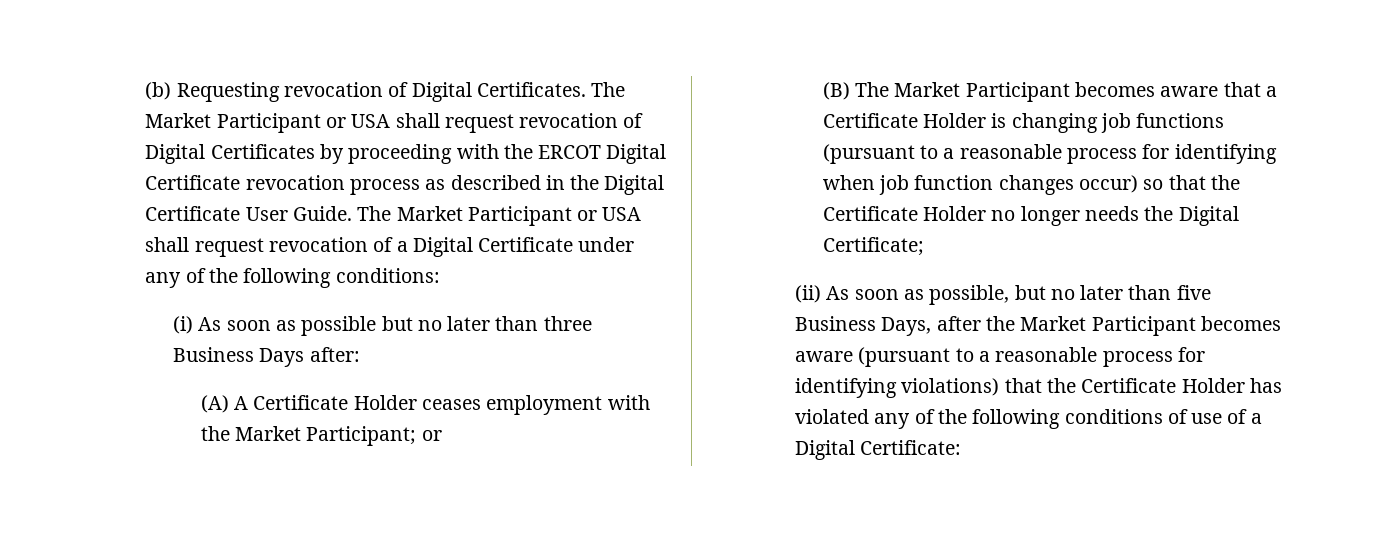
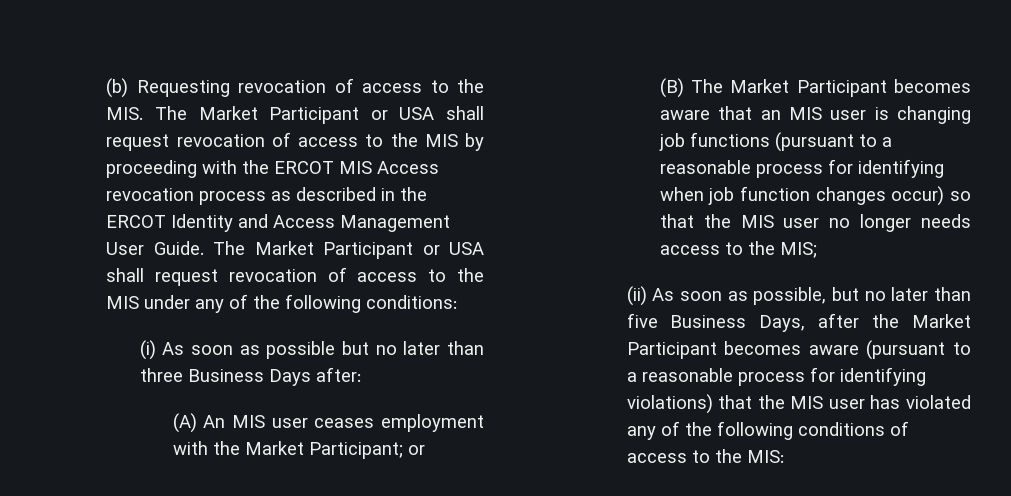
[411,82,626,102] [145,113,644,133] [145,144,315,164] Digital Certificates. The Market Participant or USA shall request revocation of Digital Certificates -> [362,79,484,93] [106,106,484,124] [106,132,458,151] access to the MIS. The Market Participant or USA shall request revocation of access to the MIS
[606,144,667,164] [145,175,241,190] Digital Certificate -> [339,161,440,174] MIS Access
[604,175,665,195] [145,206,241,221] Digital Certificate -> [106,214,451,232] ERCOT Identity and Access Management
[396,237,574,257] a Digital Certificate -> [357,268,485,282] [106,296,140,309] access to the MIS
[234,395,417,410] A Certificate Holder -> [203,415,308,428] An MIS user
[1265,86,1277,97] [822,113,987,128] a Certificate Holder -> [760,107,867,120] an MIS user
[822,206,987,221] Certificate Holder -> [740,215,820,228] MIS user
[1144,206,1239,226] [822,237,924,256] the Digital Certificate; -> [659,241,817,258] access to the MIS;
[1081,378,1245,393] Certificate Holder -> [790,396,865,409] MIS user
[1191,409,1262,424] [795,440,962,460] use of a Digital Certificate: -> [626,449,784,463] access to the MIS:

